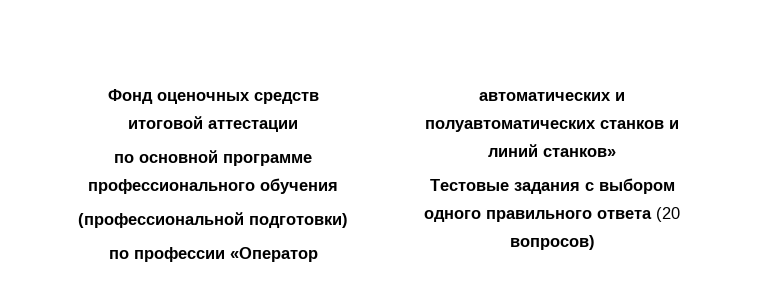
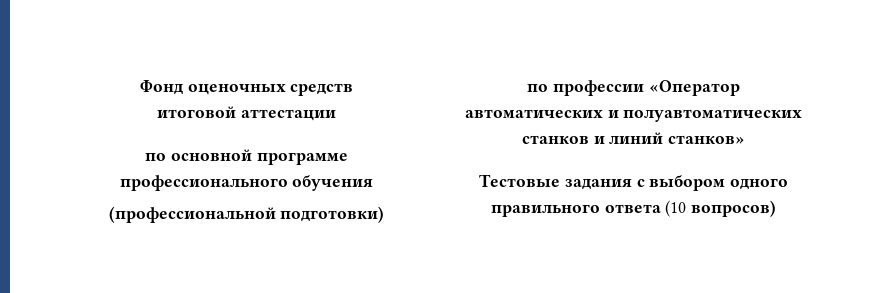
[656,207,680,222] (20 -> [665,200,687,217] (10

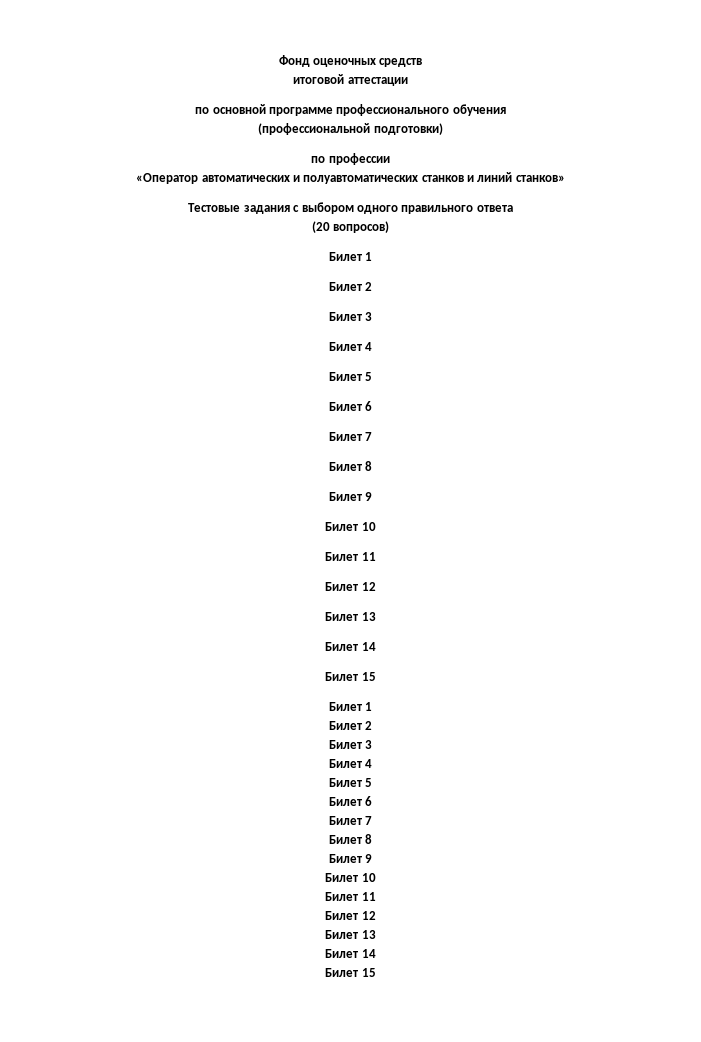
(644, 88) none -> (390, 159) //
[665,200,687,217] (10 -> [311,221,330,233] // (20
(777, 208) none -> [328,252,373,261] [328,282,373,291] [328,312,373,321] [328,342,373,351] [328,372,373,381] [328,401,373,411] [328,432,373,441] [328,461,373,471] [328,492,373,501] [325,522,376,531] [325,552,376,561] [325,582,376,591] [325,612,376,621] [325,642,376,651] [325,672,376,681] [328,702,373,711] [328,721,373,730] [328,740,373,749] [328,759,373,768] [328,778,373,787] [328,796,373,806] [328,816,373,825] [328,834,373,844] [328,854,373,863] [325,873,376,882] [325,892,376,901] [325,911,376,920] [325,930,376,939] [325,949,376,958] [325,968,376,977] // Билет 1 // Билет 2 // Билет 3 // Билет 4 // Билет 5 // Билет 6 // Билет 7 // Билет 8 // Билет 9 // Билет 10 // Билет 11 // Билет 12 // Билет 13 // Билет 14 // Билет 15 // Билет 1 // Билет 2 // Билет 3 // Билет 4 // Билет 5 // Билет 6 // Билет 7 // Билет 8 // Билет 9 // Билет 10 // Билет 11 // Билет 12 // Билет 13 // Билет 14 // Билет 15

